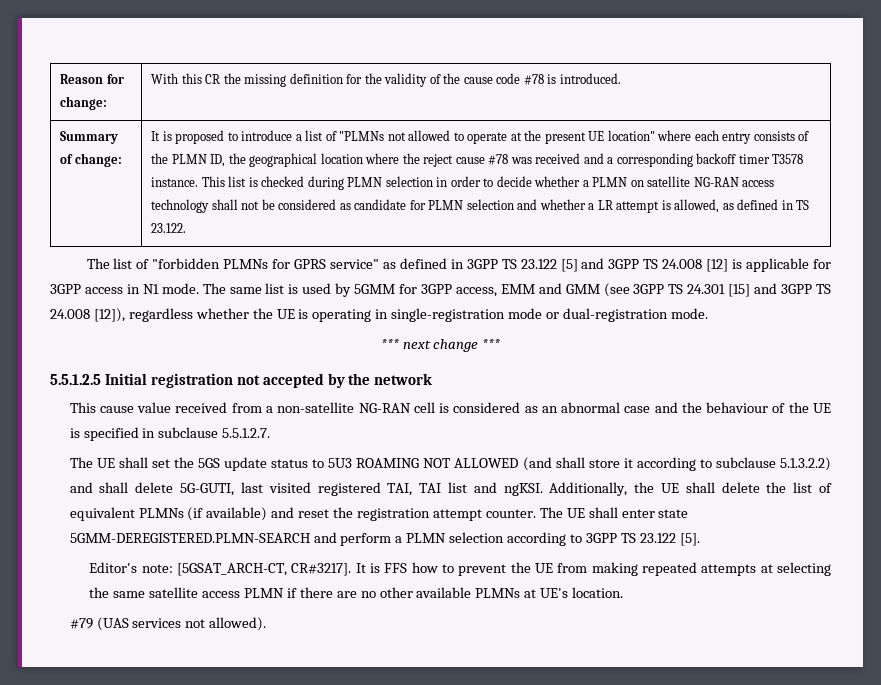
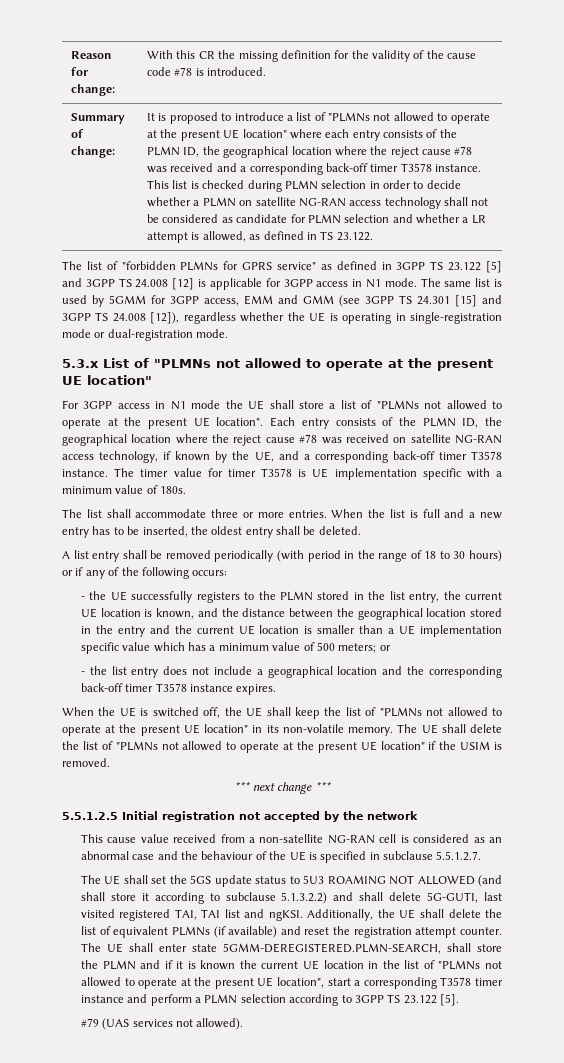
[696,153,737,164] backoff -> [325,163,368,172] back-off
(708, 313) none -> [62,358,493,371] [62,375,152,385] [62,400,502,410] [62,417,502,429] [62,434,503,446] [62,451,502,463] [62,468,502,480] [62,485,187,494] [62,509,503,519] [62,526,361,538] [62,550,502,562] [62,567,228,579] [80,591,503,603] [80,608,502,620] [80,625,502,637] [80,642,391,654] [80,666,502,678] [80,683,277,695] [62,707,502,719] [62,724,502,736] [62,741,502,753] [62,758,110,767] // 5.3.x List of "PLMNs not allowed to operate at the present UE location" // For 3GPP access in N1 mode the UE shall store a list of "PLMNs not allowed to operate at the present UE location". Each entry consists of the PLMN ID, the geographical location where the reject cause #78 was received on satellite NG-RAN access technology, if known by the UE, and a corresponding back-off timer T3578 instance. The timer value for timer T3578 is UE implementation specific with a minimum value of 180s. // The list shall accommodate three or more entries. When the list is full and a new entry has to be inserted, the oldest entry shall be deleted. // A list entry shall be removed periodically (with period in the range of 18 to 30 hours) or if any of the following occurs: // - the UE successfully registers to the PLMN stored in the list entry, the current UE location is known, and the distance between the geographical location stored in the entry and the current UE location is smaller than a UE implementation specific value which has a minimum value of 500 meters; or // - the list entry does not include a geographical location and the corresponding back-off timer T3578 instance expires. // When the UE is switched off, the UE shall keep the list of "PLMNs not allowed to operate at the present UE location" in its non-volatile memory. The UE shall delete the list of "PLMNs not allowed to operate at the present UE location" if the USIM is removed.
[69,533,310,543] 5GMM-DEREGISTERED.PLMN-SEARCH -> [222,943,502,954] [80,960,502,970] [80,977,503,989] [80,995,124,1003] 5GMM-DEREGISTERED.PLMN-SEARCH, shall store the PLMN and if it is known the current UE location in the list of "PLMNs not allowed to operate at the present UE location", start a corresponding T3578 timer instance
[89,562,832,576] [89,587,624,598] // Editor's note: [5GSAT_ARCH-CT, CR#3217]. It is FFS how to prevent the UE from making repeated attempts at selecting the same satellite access PLMN if there are no other available PLMNs at UE's location. -> (460, 1000) none

